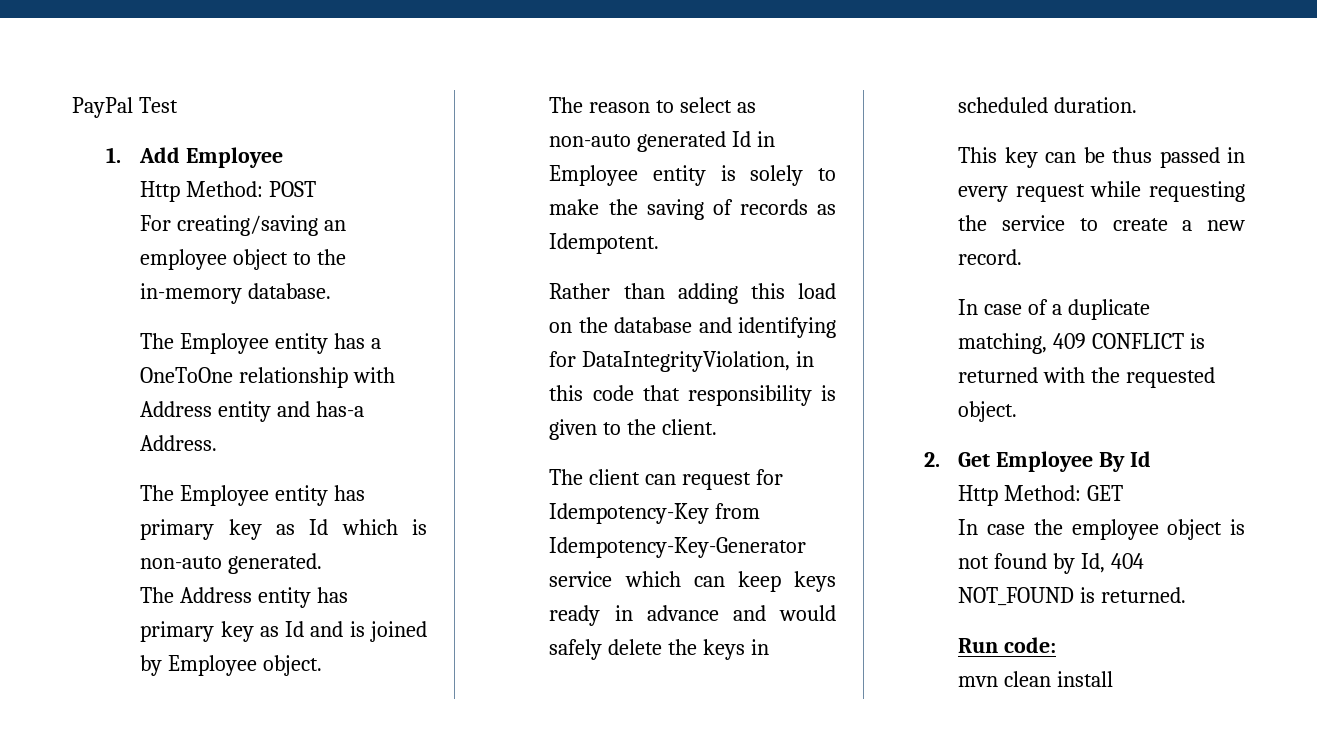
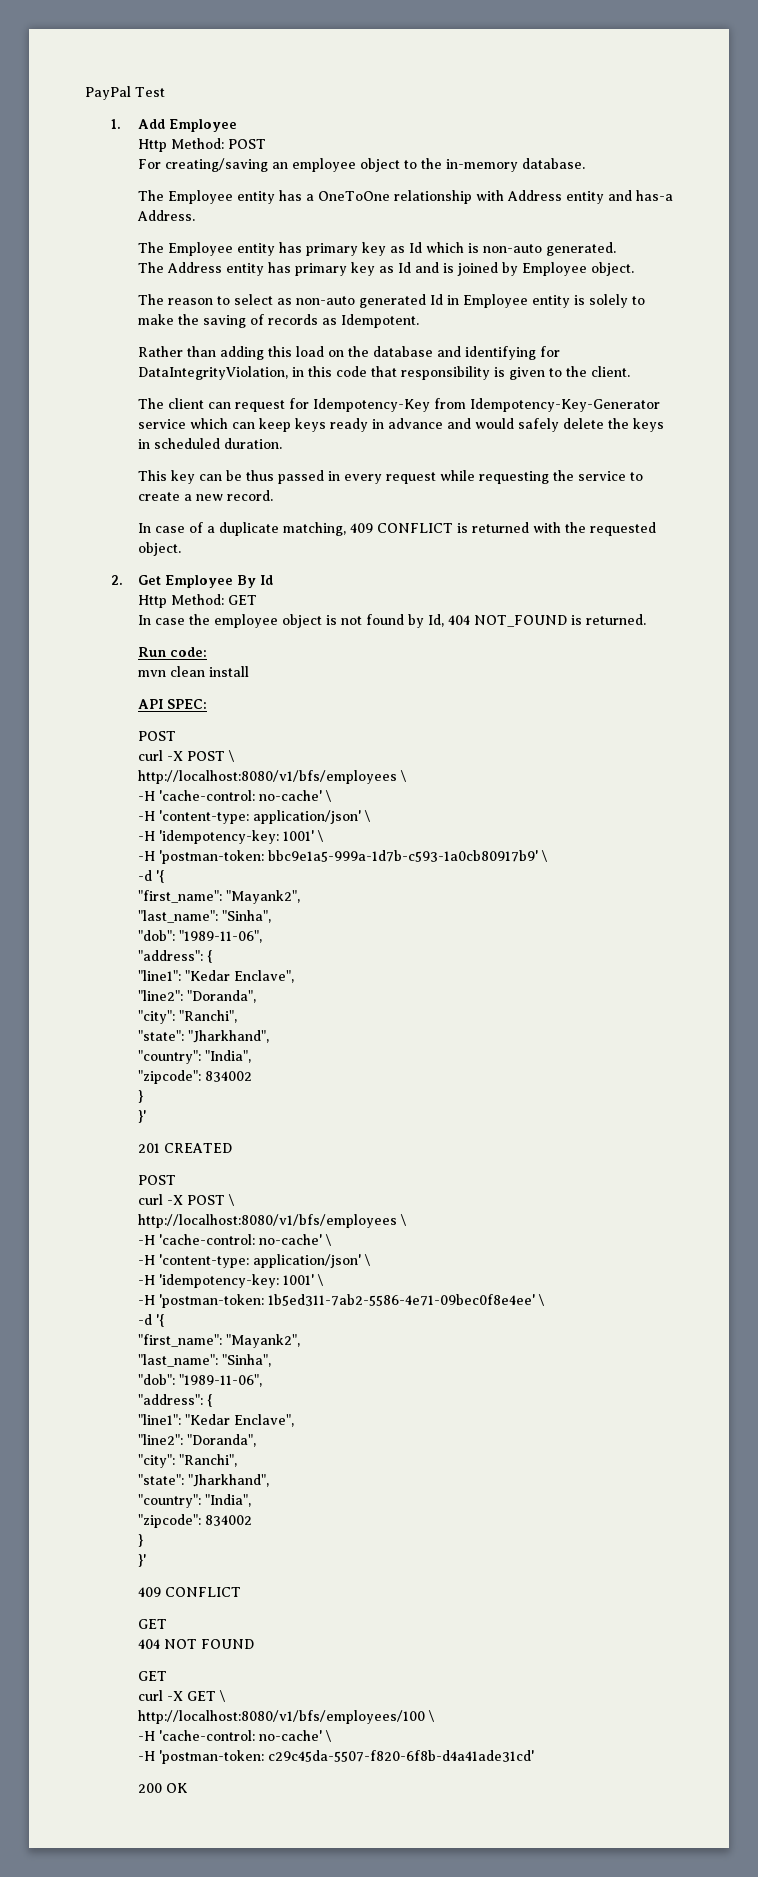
(1114, 679) none -> [137,699,207,709] [137,731,176,741] [137,750,235,762] [137,770,407,784] [137,790,332,802] [137,810,371,824] [137,830,324,844] [137,850,548,864] [137,870,165,883] [137,890,300,904] [137,910,271,923] [137,930,262,943] [137,950,213,963] [137,970,294,983] [137,990,256,1003] [137,1010,237,1024] [137,1030,269,1043] [137,1050,251,1064] [137,1070,252,1084] [137,1090,143,1103] [137,1110,146,1123] [137,1143,232,1153] [137,1175,176,1185] [137,1194,235,1206] [137,1214,407,1228] [137,1234,332,1246] [137,1254,371,1268] [137,1274,324,1288] [137,1294,545,1308] [137,1314,165,1327] [137,1334,300,1348] [137,1354,271,1367] [137,1374,262,1387] [137,1394,213,1407] [137,1414,294,1427] [137,1434,256,1447] [137,1454,237,1468] [137,1474,269,1487] [137,1494,251,1508] [137,1514,252,1528] [137,1534,143,1547] [137,1554,146,1567] [137,1587,241,1597] [137,1619,167,1629] [137,1639,254,1649] [137,1671,167,1681] [137,1690,226,1702] [137,1710,435,1724] [137,1730,332,1742] [137,1750,534,1764] [137,1783,188,1793] // API SPEC: // POST // curl -X POST \ // http://localhost:8080/v1/bfs/employees \ // -H 'cache-control: no-cache' \ // -H 'content-type: application/json' \ // -H 'idempotency-key: 1001' \ // -H 'postman-token: bbc9e1a5-999a-1d7b-c593-1a0cb80917b9' \ // -d '{ // "first_name": "Mayank2", // "last_name": "Sinha", // "dob": "1989-11-06", // "address": { // "line1": "Kedar Enclave", // "line2": "Doranda", // "city": "Ranchi", // "state": "Jharkhand", // "country": "India", // "zipcode": 834002 // } // }' // 201 CREATED // POST // curl -X POST \ // http://localhost:8080/v1/bfs/employees \ // -H 'cache-control: no-cache' \ // -H 'content-type: application/json' \ // -H 'idempotency-key: 1001' \ // -H 'postman-token: 1b5ed311-7ab2-5586-4e71-09bec0f8e4ee' \ // -d '{ // "first_name": "Mayank2", // "last_name": "Sinha", // "dob": "1989-11-06", // "address": { // "line1": "Kedar Enclave", // "line2": "Doranda", // "city": "Ranchi", // "state": "Jharkhand", // "country": "India", // "zipcode": 834002 // } // }' // 409 CONFLICT // GET // 404 NOT FOUND // GET // curl -X GET \ // http://localhost:8080/v1/bfs/employees/100 \ // -H 'cache-control: no-cache' \ // -H 'postman-token: c29c45da-5507-f820-6f8b-d4a41ade31cd' // 200 OK

